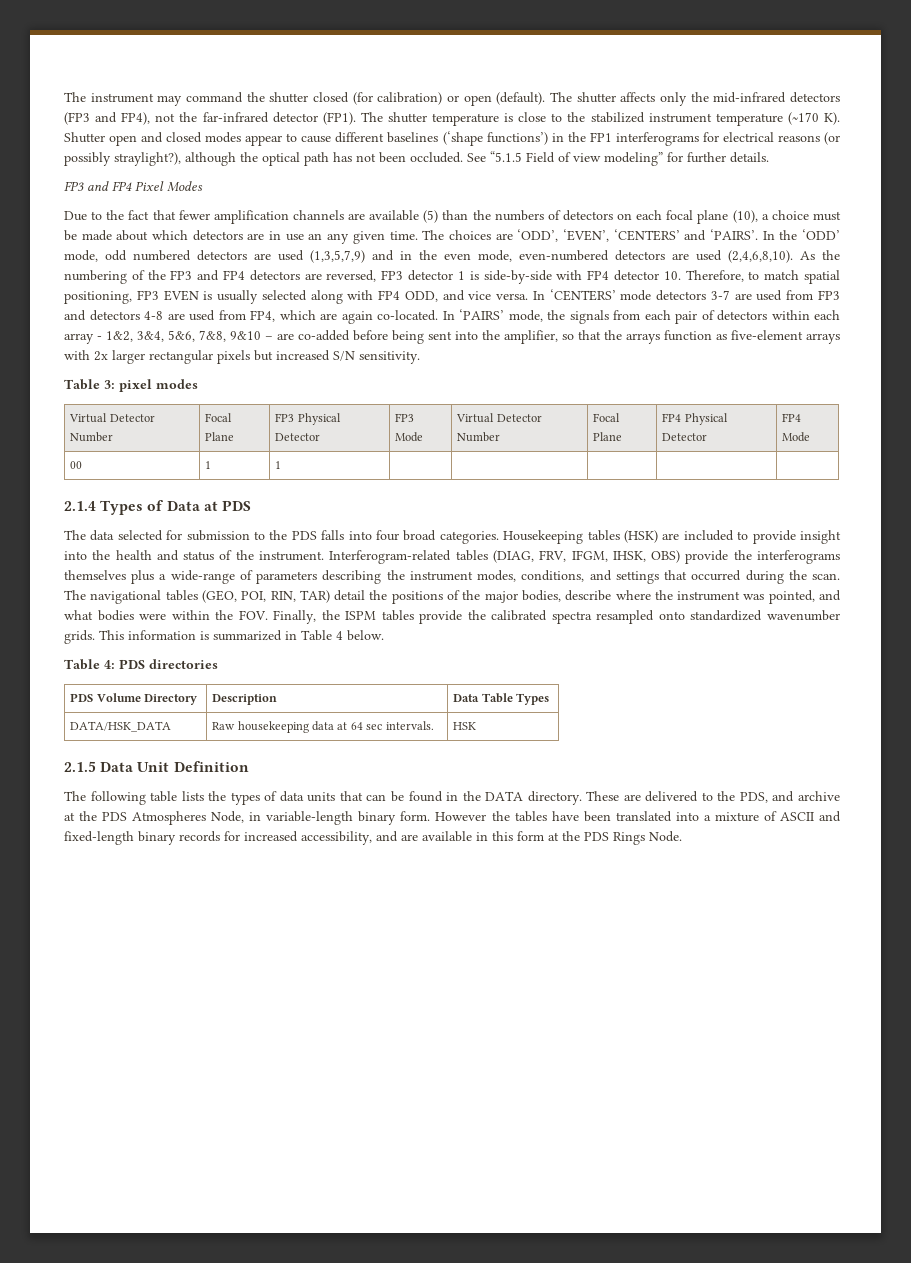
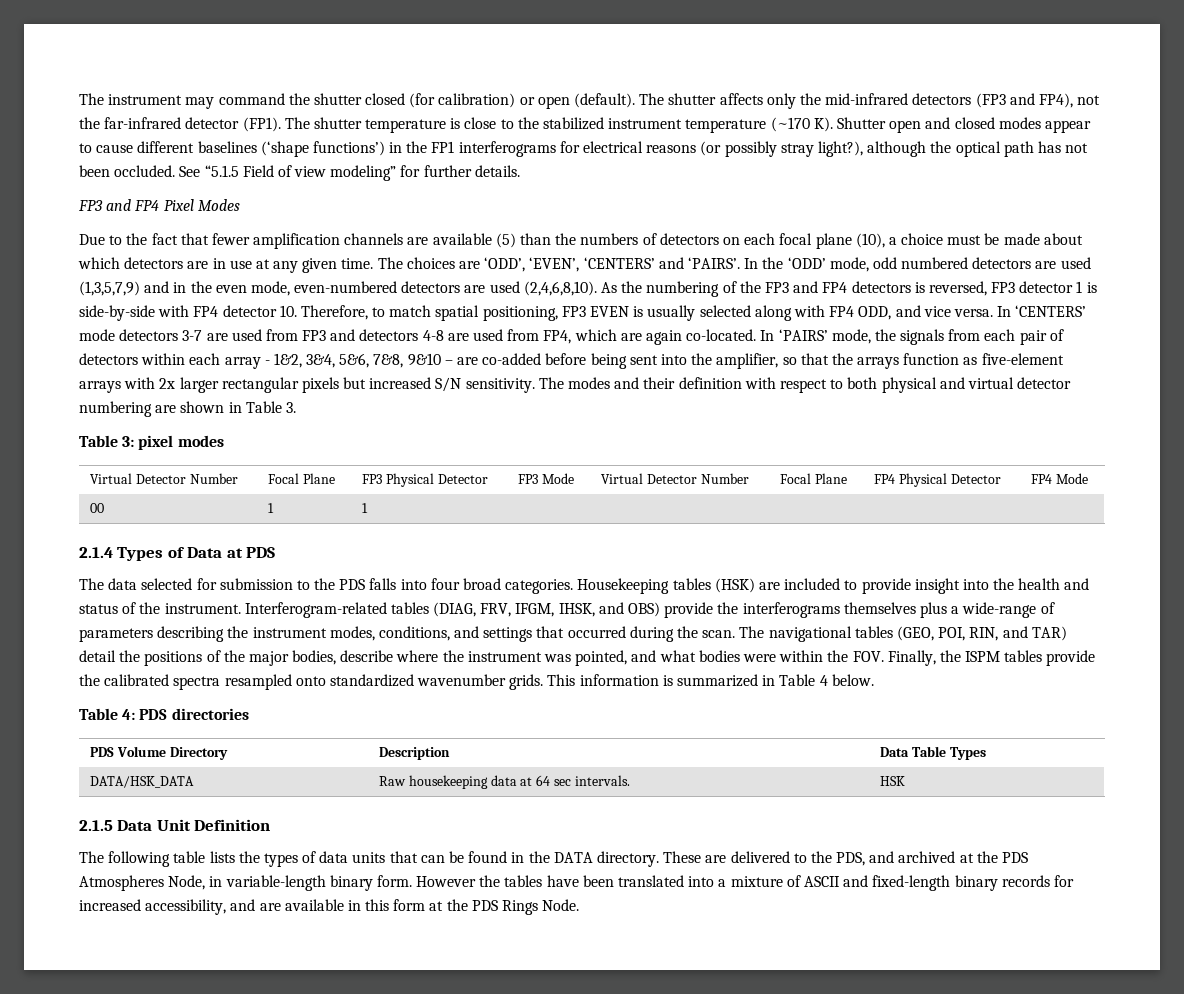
[114,152,181,166] straylight?), -> [780,141,863,157] stray light?),
[308,233,323,240] an -> [255,259,270,269] at
[304,273,322,280] are -> [914,282,925,293] is
(420, 357) none -> [538,377,1072,393] [79,401,296,417] The modes and their definition with respect to both physical and virtual detector numbering are shown in Table 3.
(646, 556) none -> [598,602,624,614] and
(296, 596) none -> [1002,626,1028,638] and
[797,791,840,801] archive -> [898,851,956,863] archived

